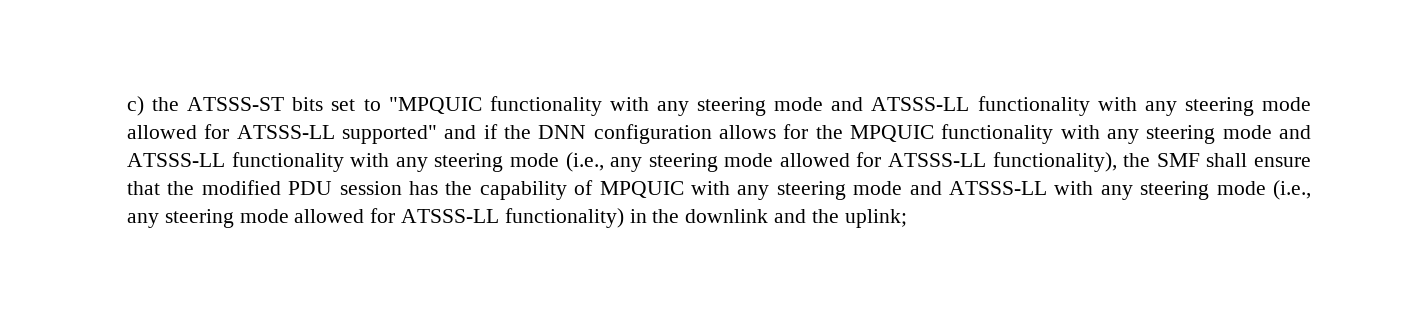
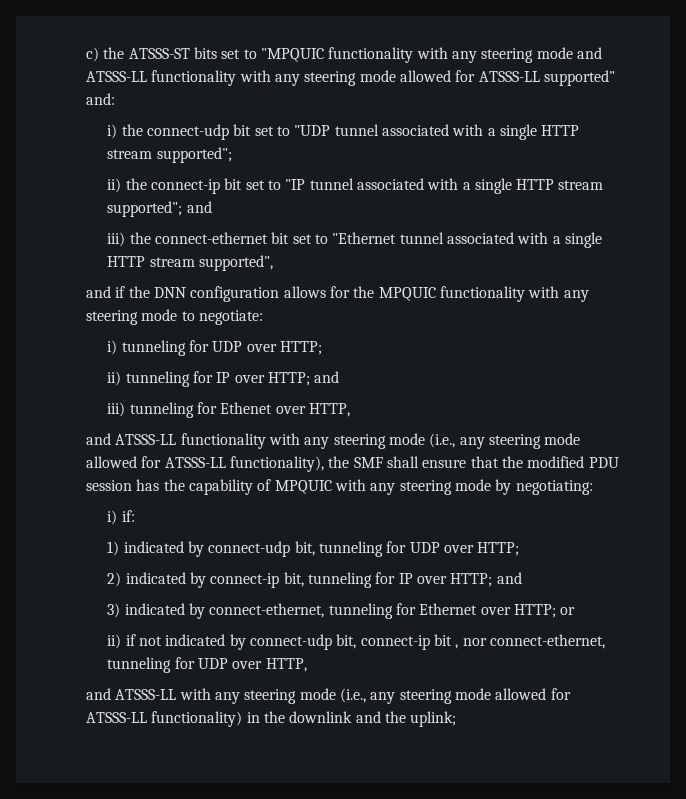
(437, 134) none -> [86,93,116,105] [107,124,580,140] [107,147,232,163] [107,178,604,194] [107,201,212,217] [107,232,602,248] [107,255,273,271] and: // i) the connect-udp bit set to "UDP tunnel associated with a single HTTP stream supported"; // ii) the connect-ip bit set to "IP tunnel associated with a single HTTP stream supported"; and // iii) the connect-ethernet bit set to "Ethernet tunnel associated with a single HTTP stream supported", //
(1272, 132) none -> [181,310,264,325] [107,340,322,356] [107,371,340,387] [107,402,350,418] to negotiate: // i) tunneling for UDP over HTTP; // ii) tunneling for IP over HTTP; and // iii) tunneling for Ethenet over HTTP, //
(903, 188) none -> [495,479,593,495] [107,510,135,525] [107,541,520,557] [107,572,522,588] [107,603,576,619] [107,634,605,650] [107,657,307,673] by negotiating: // i) if: // 1) indicated by connect-udp bit, tunneling for UDP over HTTP; // 2) indicated by connect-ip bit, tunneling for IP over HTTP; and // 3) indicated by connect-ethernet, tunneling for Ethernet over HTTP; or // ii) if not indicated by connect-udp bit, connect-ip bit , nor connect-ethernet, tunneling for UDP over HTTP, //

